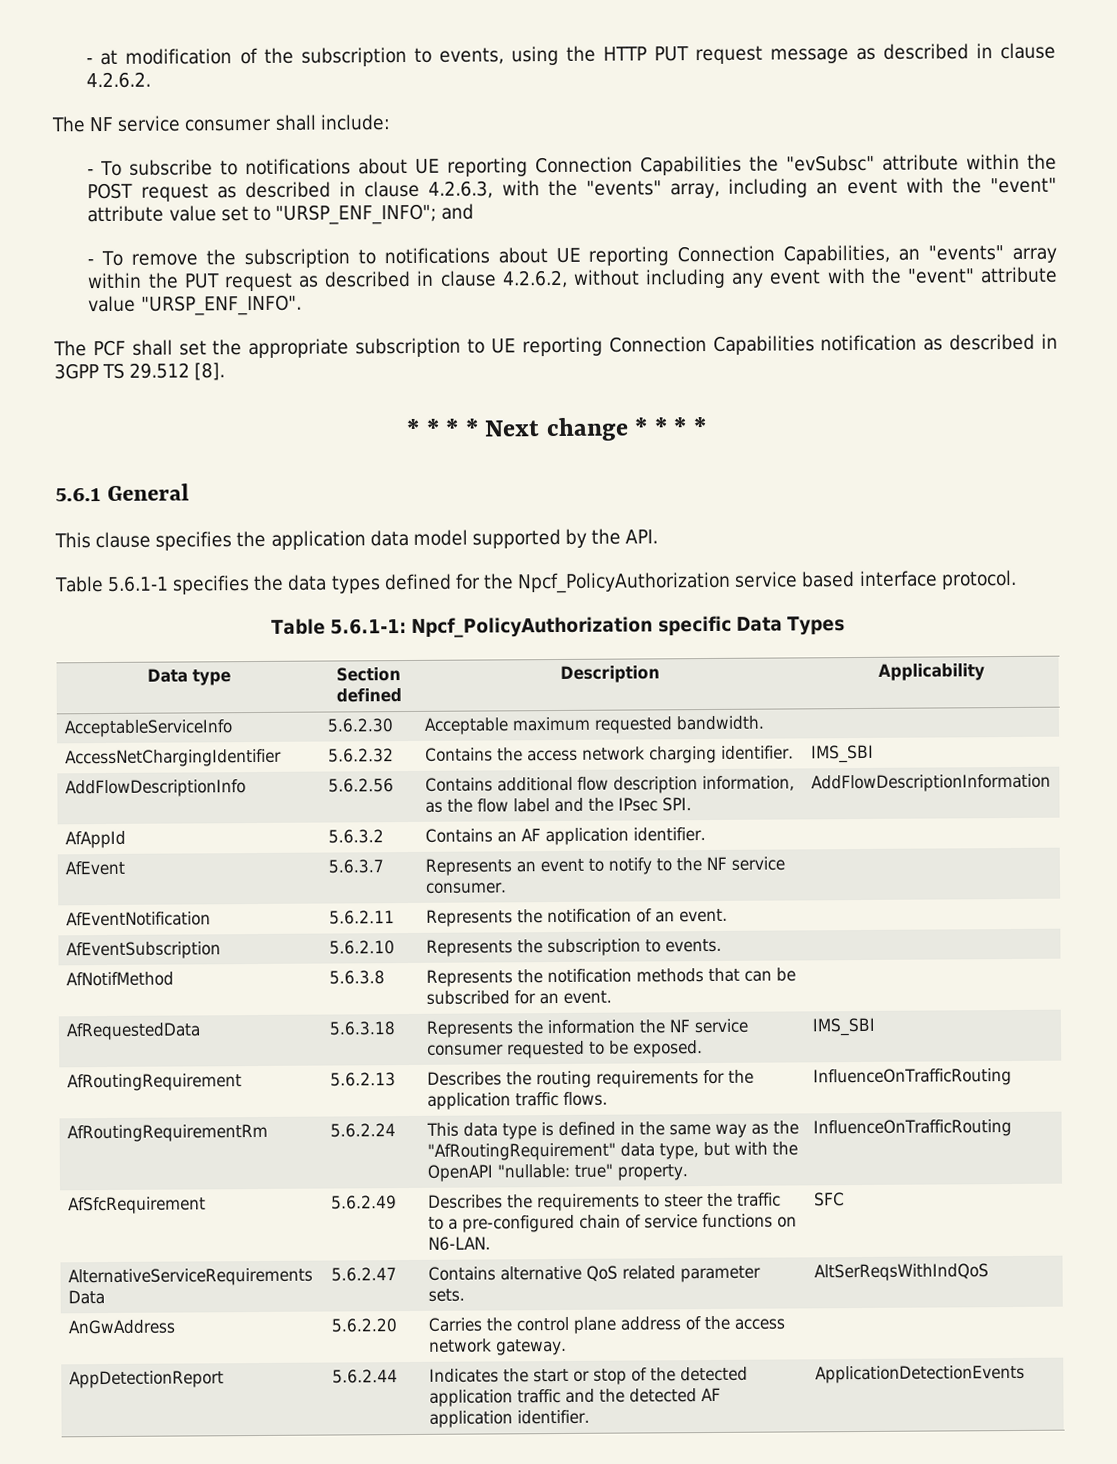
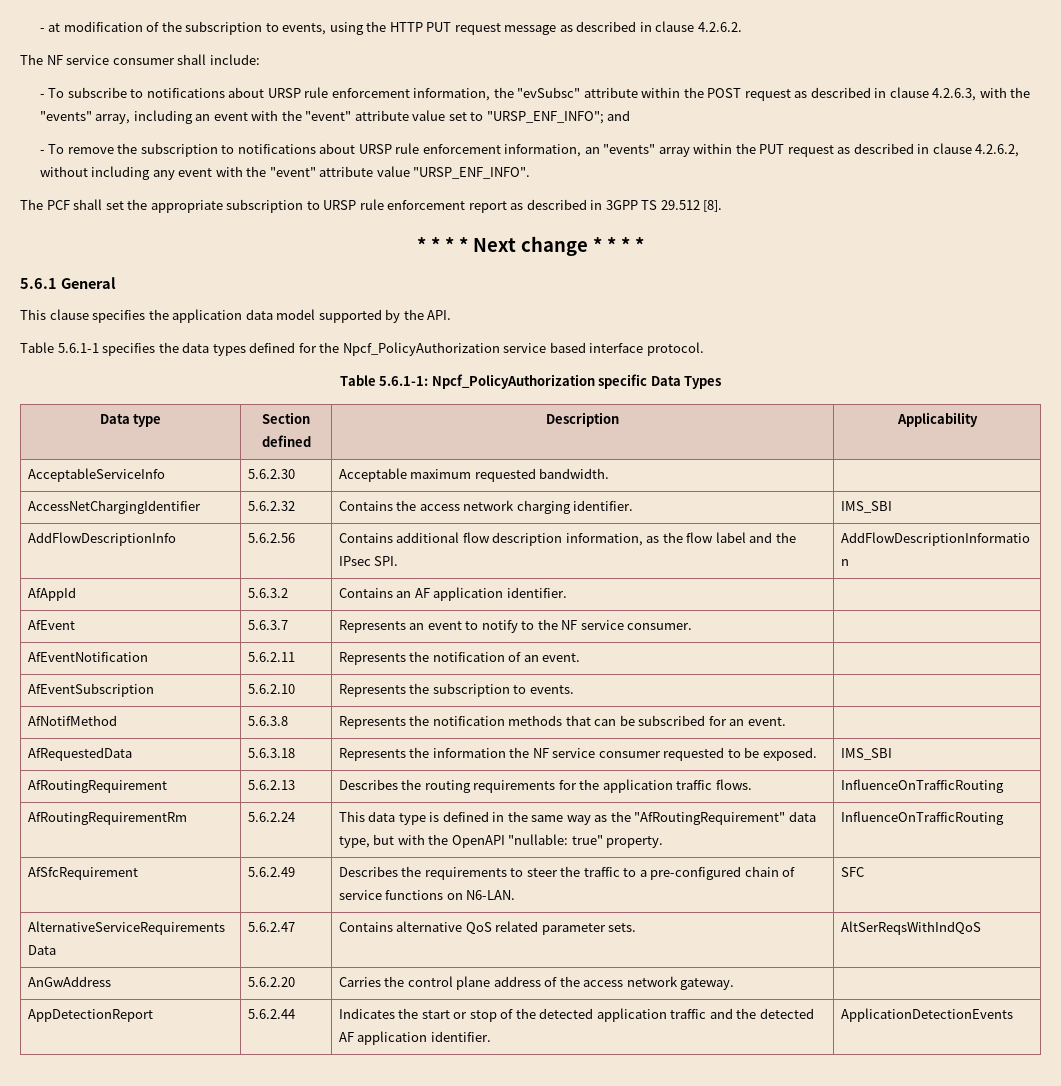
[415,155,743,177] UE reporting Connection Capabilities -> [267,87,491,101] URSP rule enforcement information,
[555,244,891,266] UE reporting Connection Capabilities, -> [358,143,582,157] URSP rule enforcement information,
[490,334,918,357] UE reporting Connection Capabilities notification -> [323,199,507,213] URSP rule enforcement report

